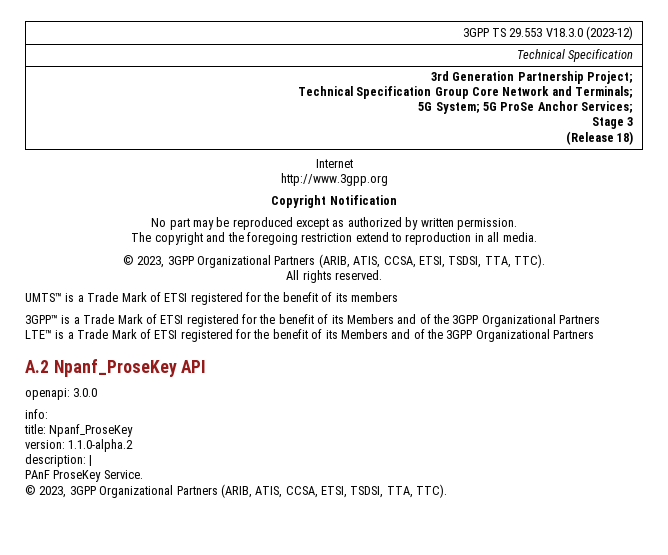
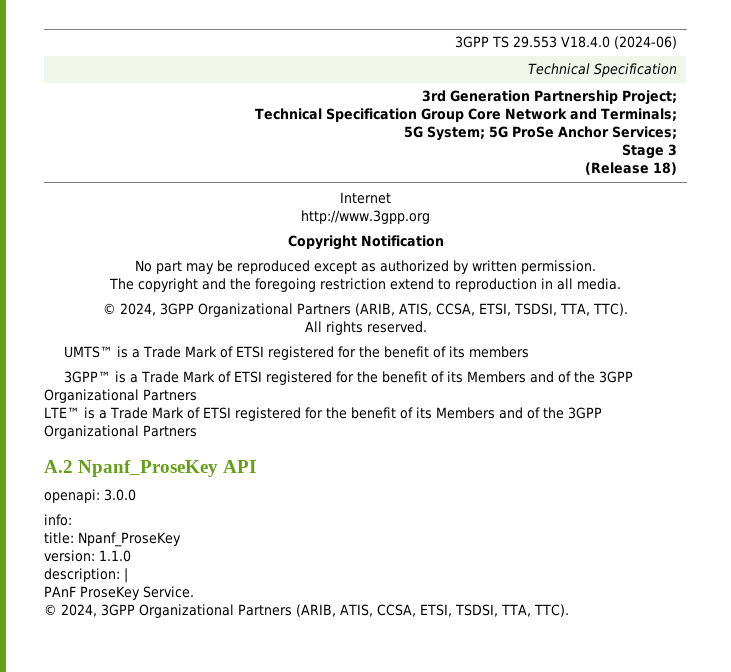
[545,26,634,40] V18.3.0 (2023-12) -> [560,36,677,49] V18.4.0 (2024-06)
[137,256,165,268] 2023, -> [120,303,157,316] 2024,
[68,439,134,452] 1.1.0-alpha.2 -> [99,550,131,562] 1.1.0
[39,486,67,498] 2023, -> [61,604,97,617] 2024,

